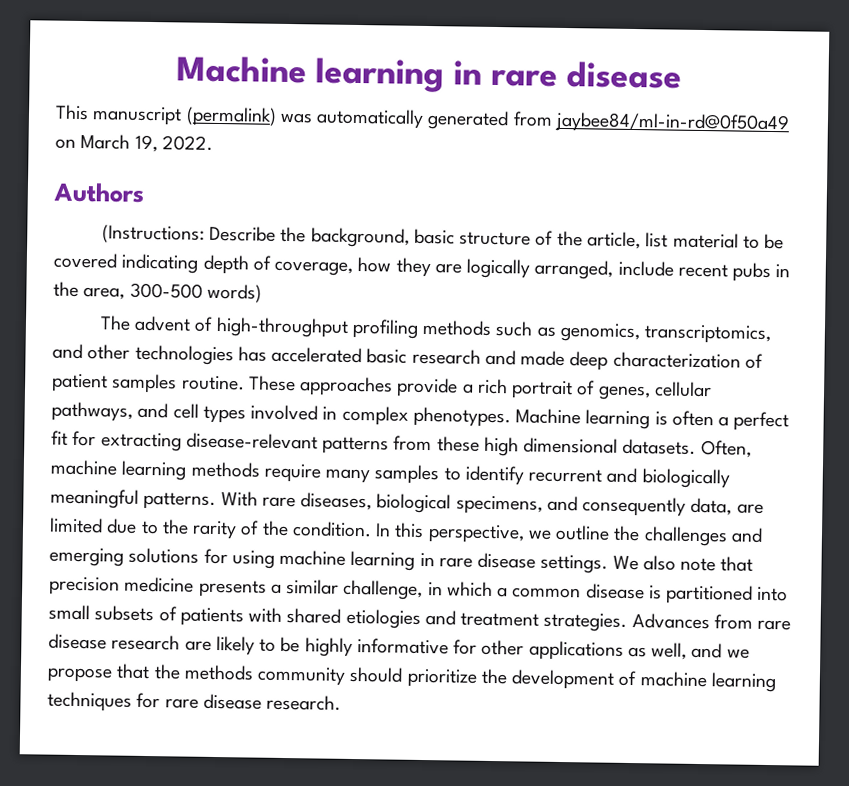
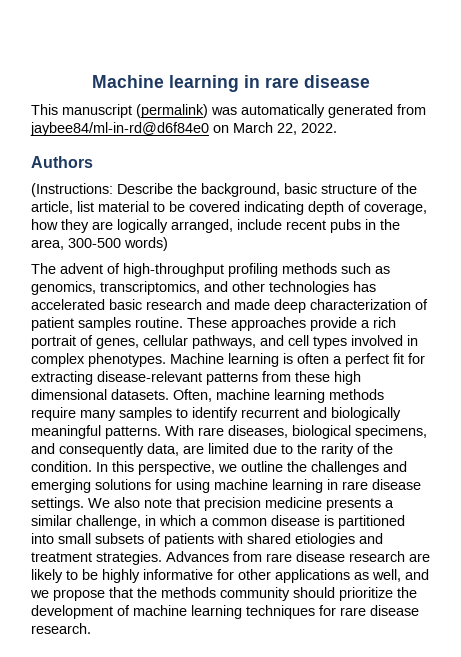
[553,111,790,135] jaybee84/ml-in-rd@0f50a49 -> [30,122,209,136] jaybee84/ml-in-rd@d6f84e0
[134,134,158,153] 19, -> [277,123,297,135] 22,

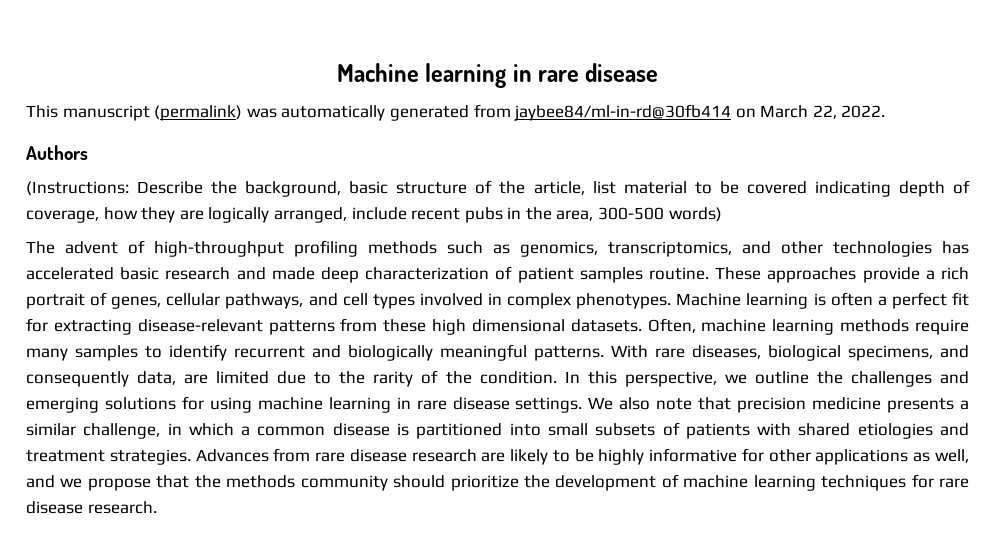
[30,122,209,136] jaybee84/ml-in-rd@d6f84e0 -> [514,104,732,121] jaybee84/ml-in-rd@30fb414

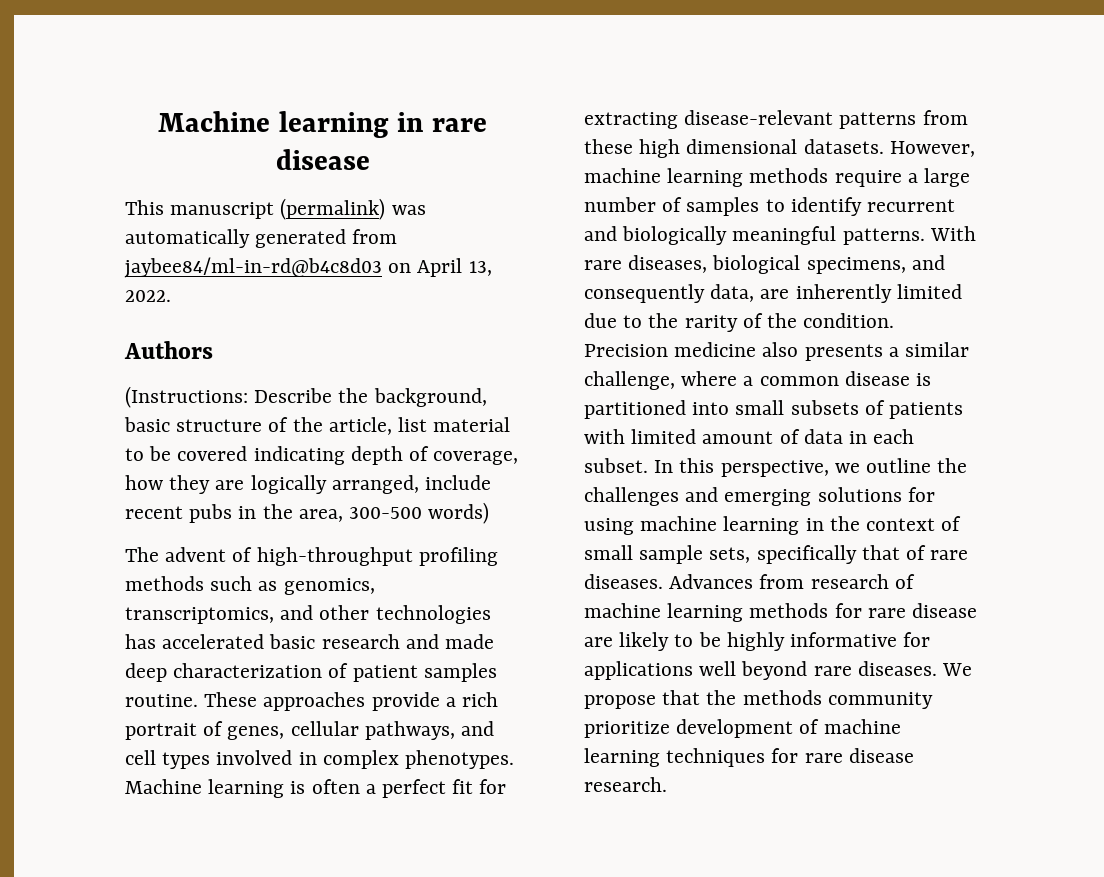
[514,104,837,121] jaybee84/ml-in-rd@30fb414 on March 22, -> [124,257,492,278] jaybee84/ml-in-rd@b4c8d03 on April 13,
[647,318,696,333] Often, -> [889,141,975,157] However,
[26,348,68,361] many -> [907,168,971,187] [584,197,683,212] a large number of
(209, 379) none -> [795,284,892,303] inherently
(557, 377) none -> [584,342,970,361] [584,371,932,390] [584,400,964,419] [584,429,915,444] [584,458,648,473] Precision medicine also presents a similar challenge, where a common disease is partitioned into small subsets of patients with limited amount of data in each subset.
[416,397,969,413] [26,422,969,439] [26,448,477,465] rare disease settings. We also note that precision medicine presents a similar challenge, in which a common disease is partitioned into small subsets of patients with shared etiologies and treatment strategies. Advances from rare disease research -> [829,516,962,531] [584,545,969,564] [584,574,915,589] [584,603,978,622] the context of small sample sets, specifically that of rare diseases. Advances from research of machine learning methods for rare disease
[768,449,969,465] [26,475,83,488] other applications as well, and we -> [584,661,973,680] applications well beyond rare diseases. We
[393,475,550,491] should prioritize the -> [584,721,670,738] prioritize

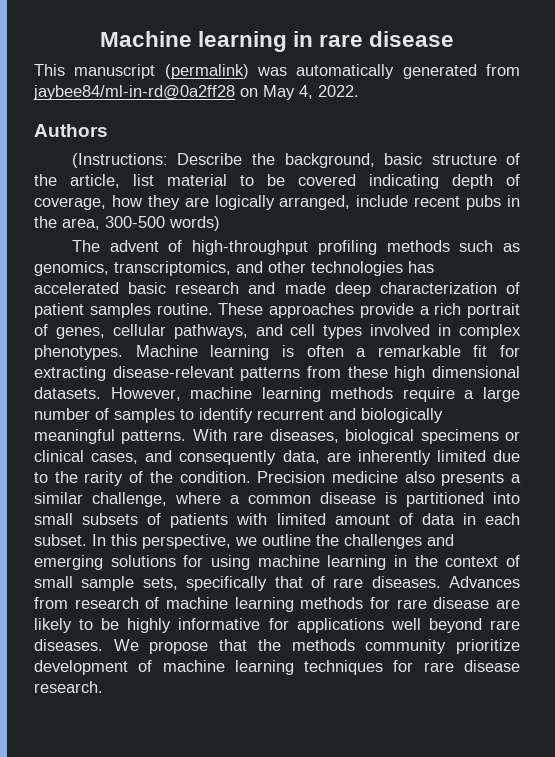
[124,257,492,278] jaybee84/ml-in-rd@b4c8d03 on April 13, -> [33,85,313,100] jaybee84/ml-in-rd@0a2ff28 on May 4,
[382,779,447,798] perfect -> [377,345,461,357] remarkable
[806,257,906,274] specimens, -> [420,429,520,444] [34,450,139,464] specimens or clinical cases,

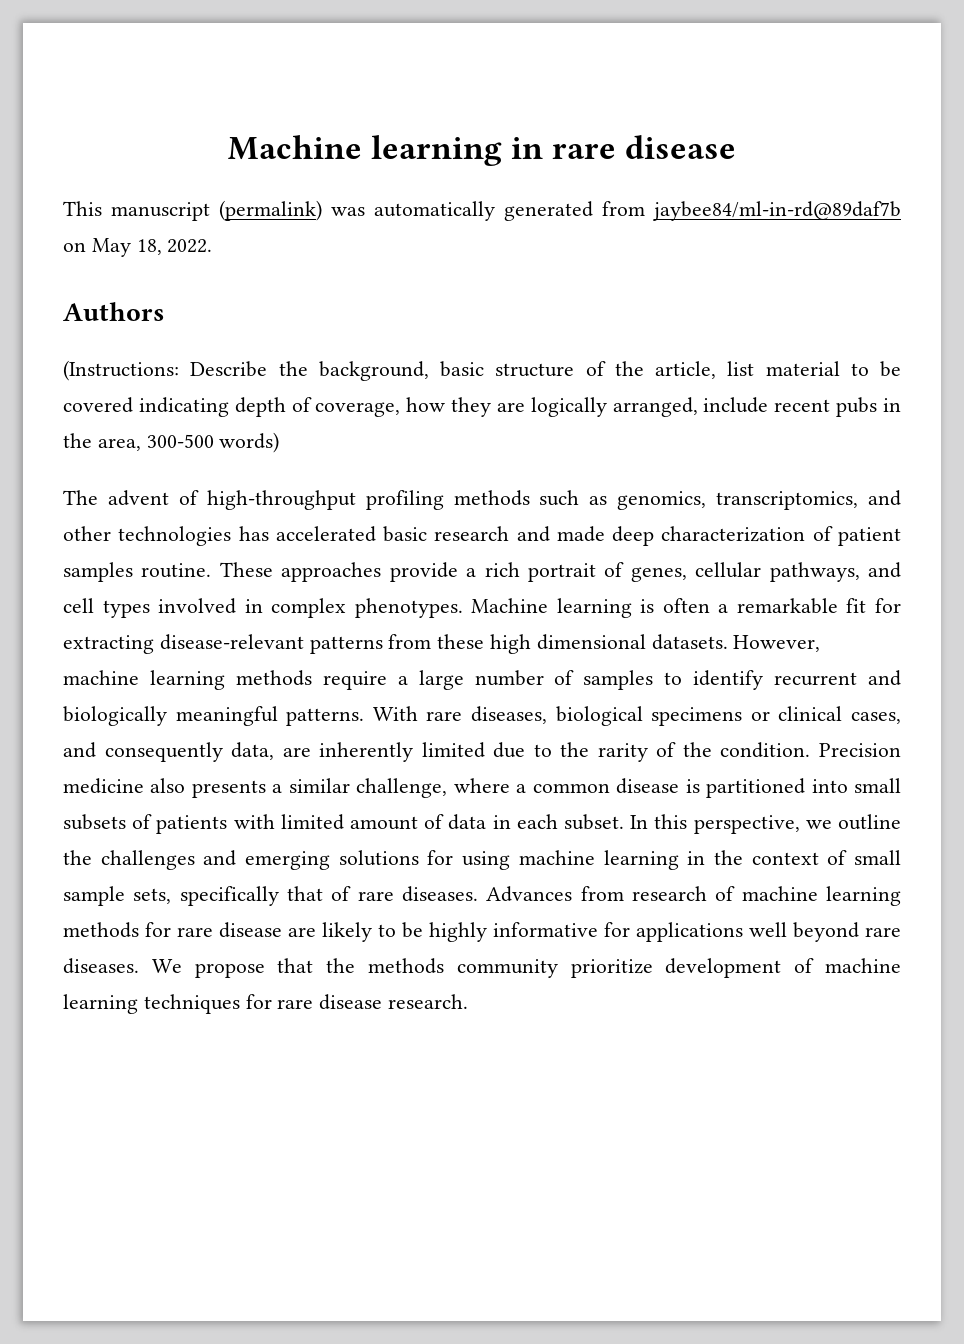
[33,85,235,100] jaybee84/ml-in-rd@0a2ff28 -> [652,201,901,221] jaybee84/ml-in-rd@89daf7b
[299,85,313,99] 4, -> [136,239,162,255] 18,

